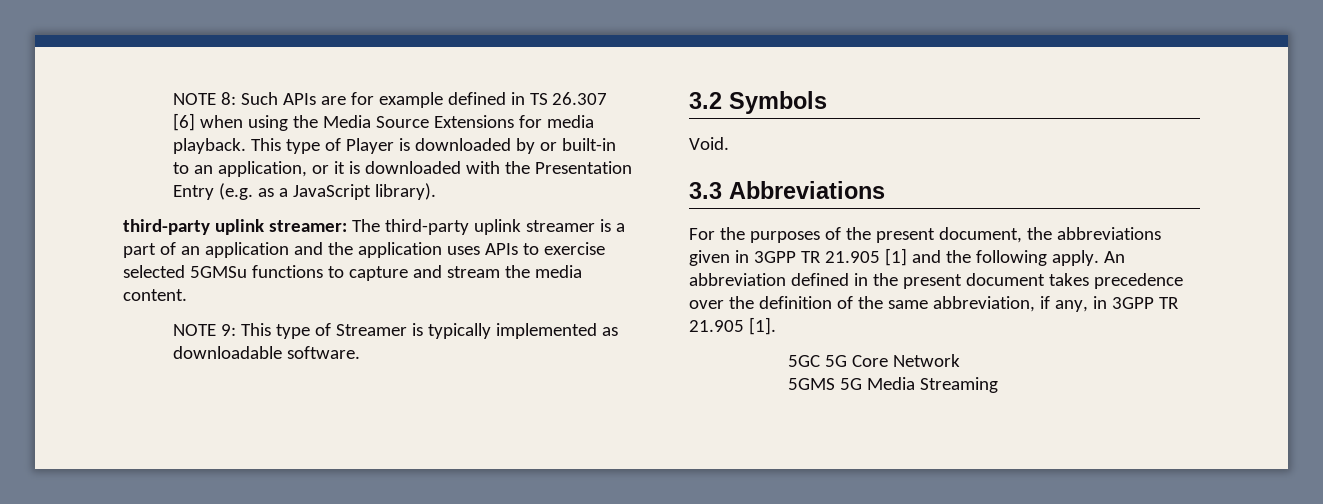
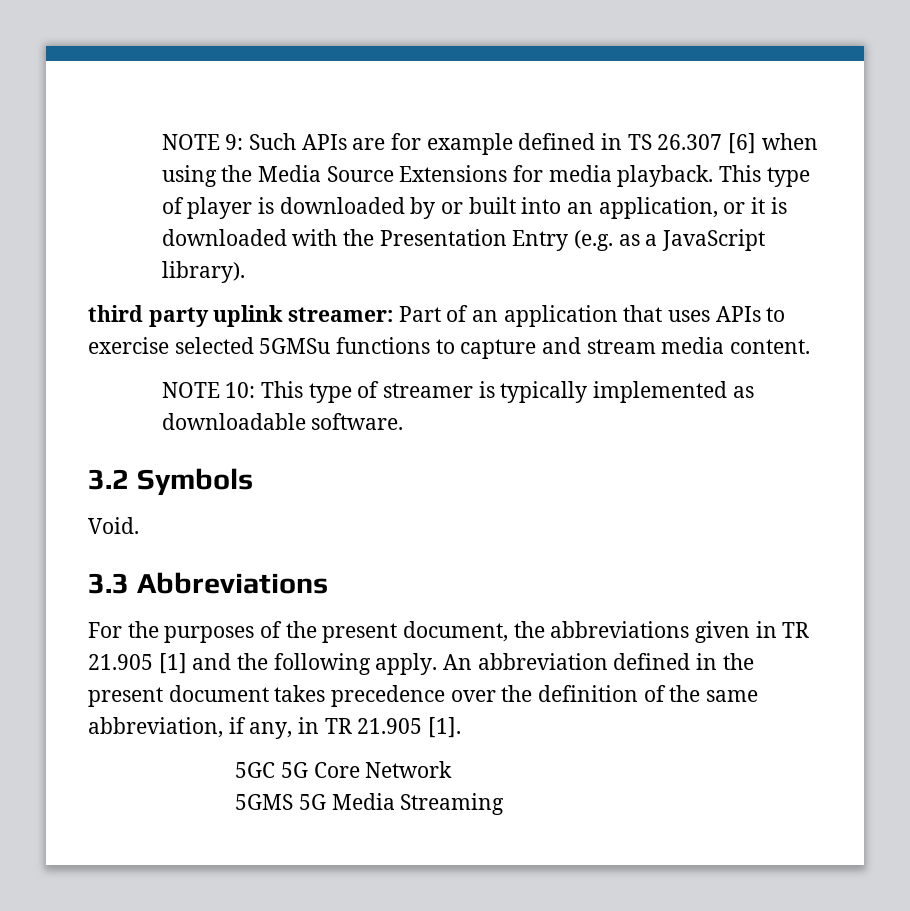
[172,92,236,105] NOTE 8: -> [161,134,244,150] NOTE 9:
[345,138,394,154] Player -> [187,197,253,219] player
[561,138,616,151] [172,162,189,174] built-in to -> [468,197,562,214] built into
[123,219,625,235] [123,242,442,258] third-party uplink streamer: The third-party uplink streamer is a part of an application and the application -> [88,305,663,327] third party uplink streamer: Part of an application that
[504,265,530,278] the -> (656, 346) none
[220,323,407,339] 9: This type of Streamer -> [225,381,474,403] 10: This type of streamer
[753,251,796,263] 3GPP -> (777, 629) none
[1111,297,1154,309] 3GPP -> (320, 725) none

